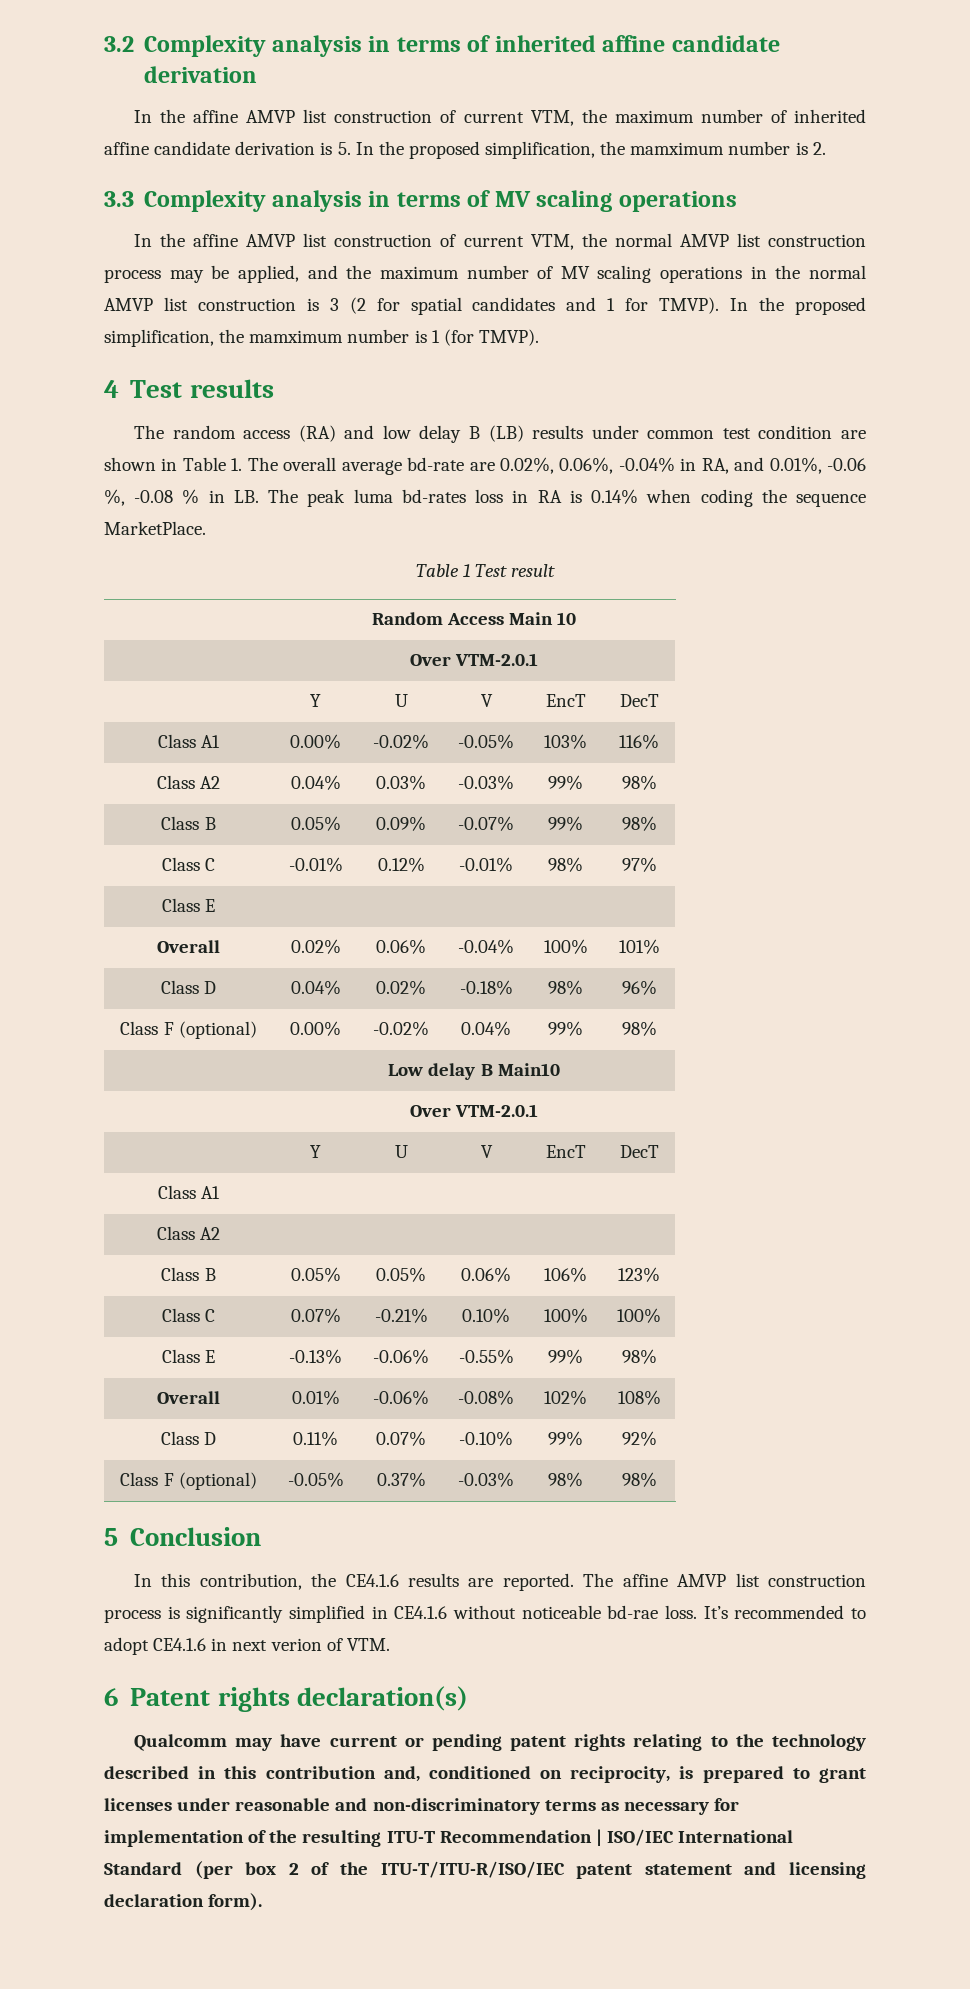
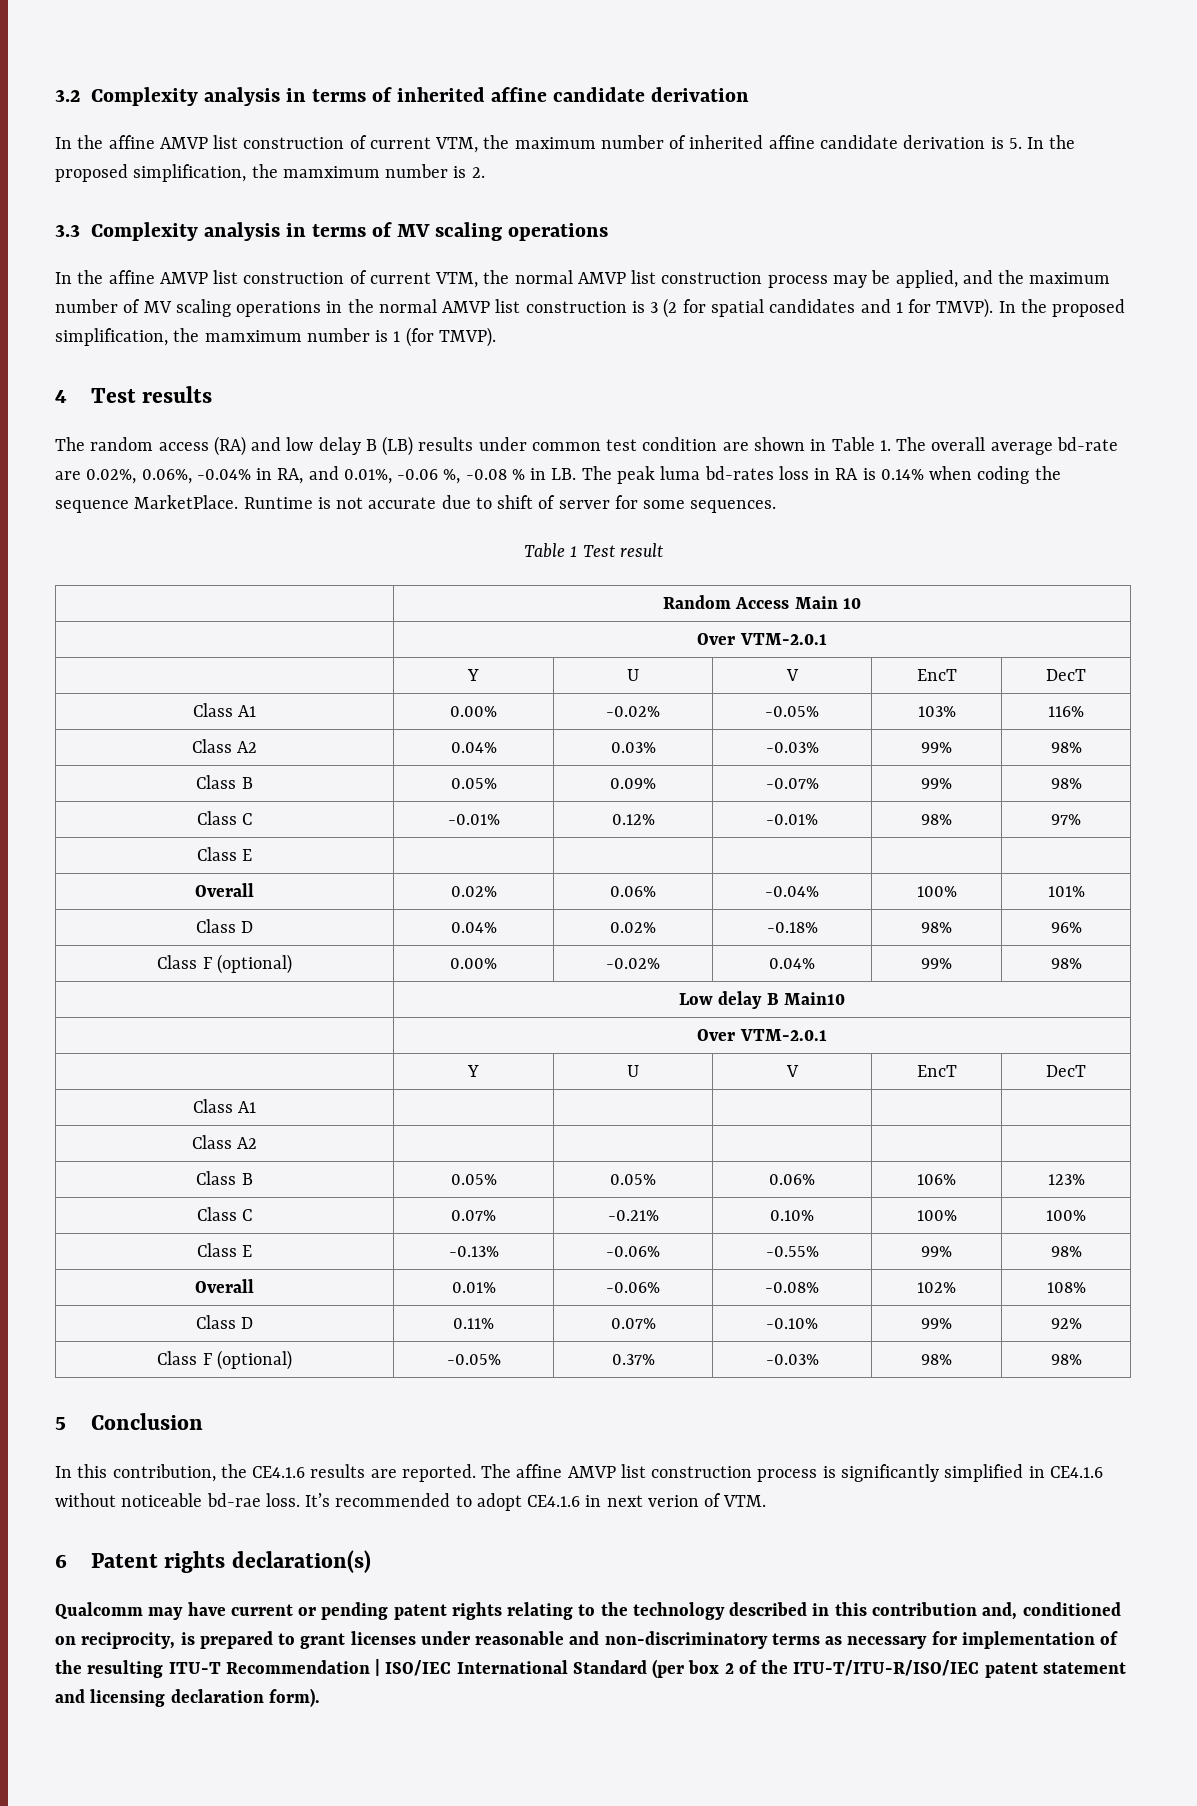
(206, 528) none -> [243,495,777,513] Runtime is not accurate due to shift of server for some sequences.

